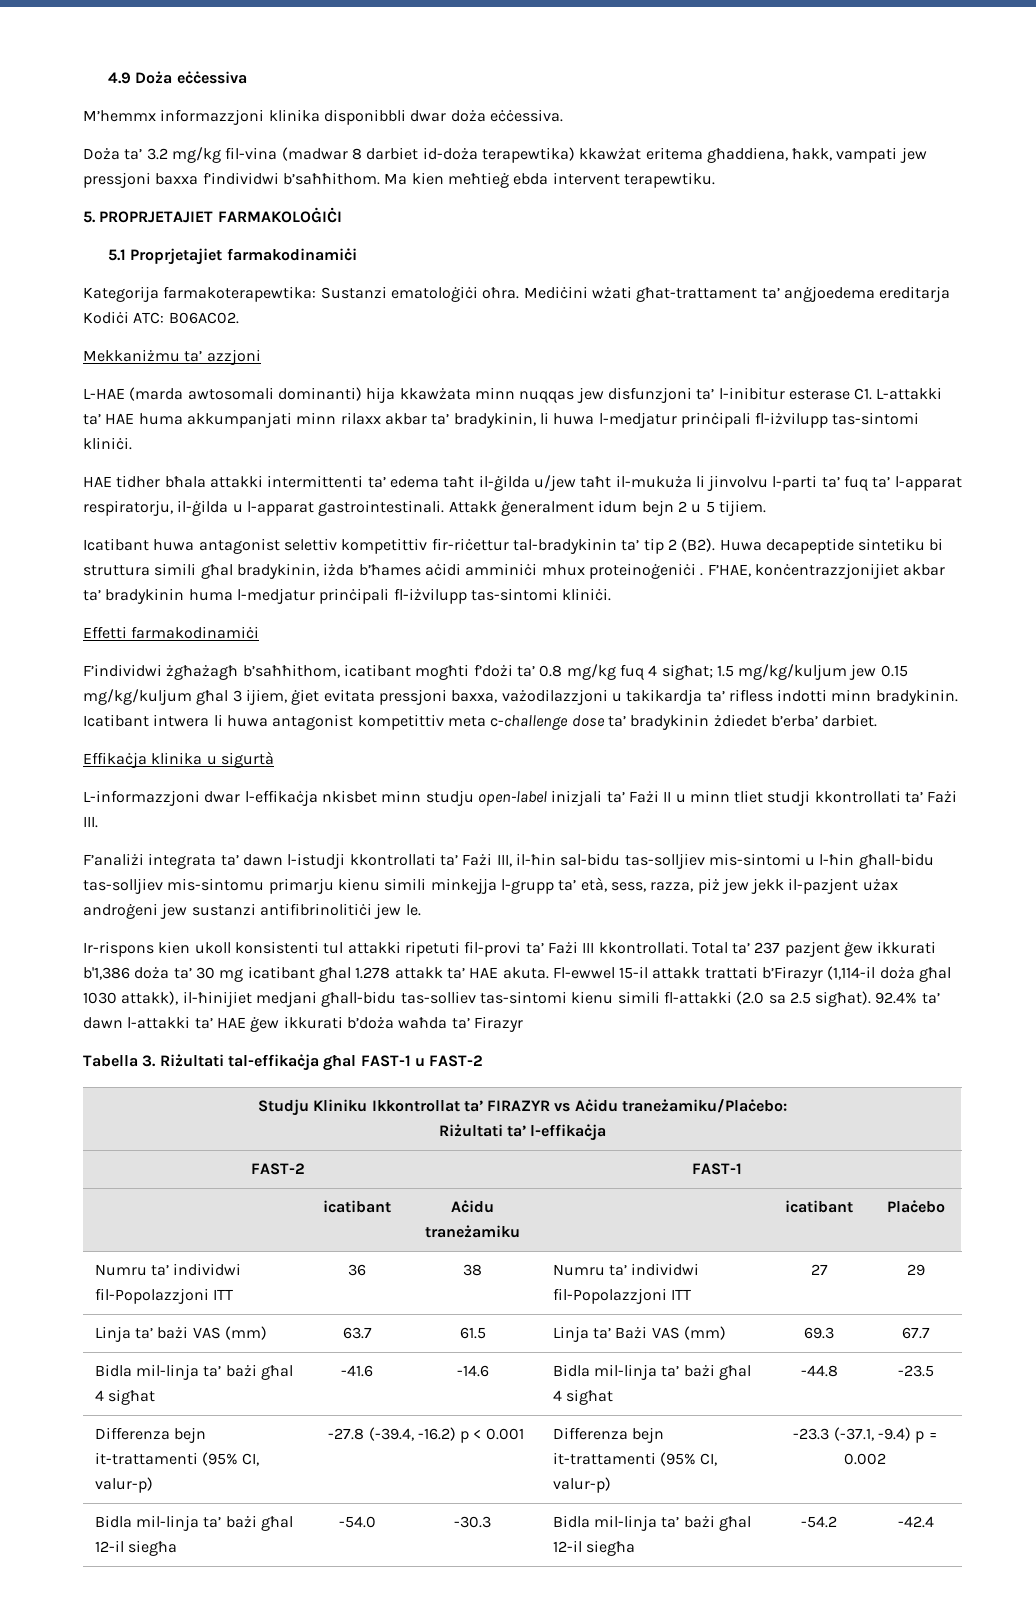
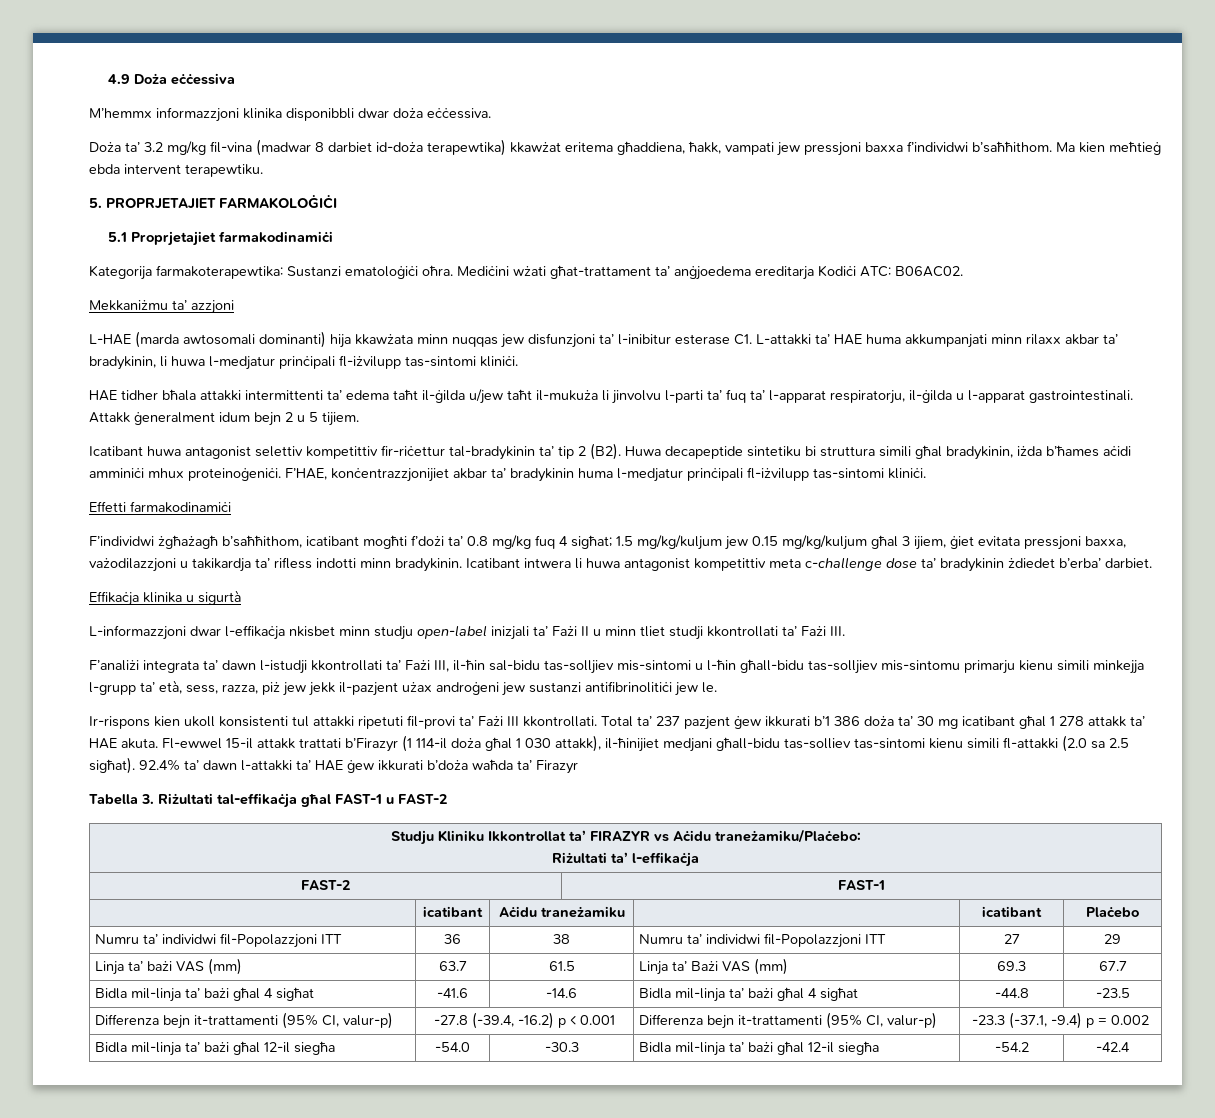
[588,563,704,579] proteinoġeniċi . -> [188,468,281,481] proteinoġeniċi.
[83,967,130,980] b'1,386 -> [814,716,860,726] b’1 386
[355,967,391,979] 1.278 -> [1050,716,1084,726] 1 278
[827,966,952,982] [83,992,117,1004] (1,114-il doża għal 1030 -> [402,735,551,752] (1 114-il doża għal 1 030

